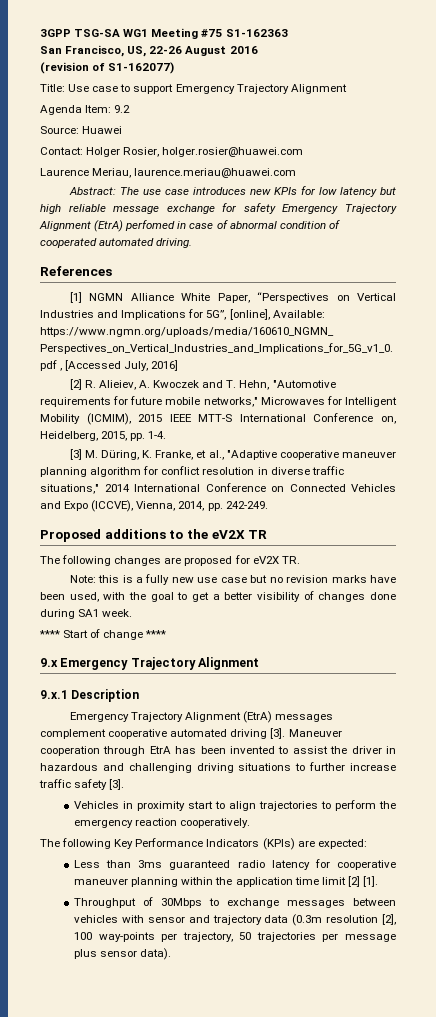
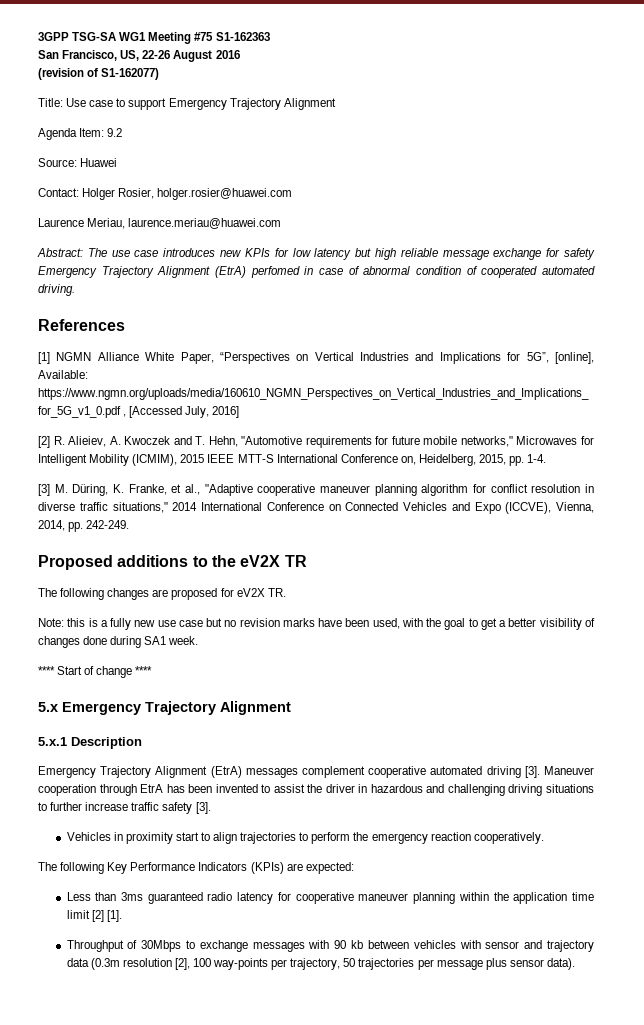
[40,657,260,670] [40,690,68,699] 9.x Emergency Trajectory Alignment // 9.x.1 -> [38,701,291,715] [38,737,67,746] 5.x Emergency Trajectory Alignment // 5.x.1
(346, 904) none -> [308,940,364,949] with 90 kb

